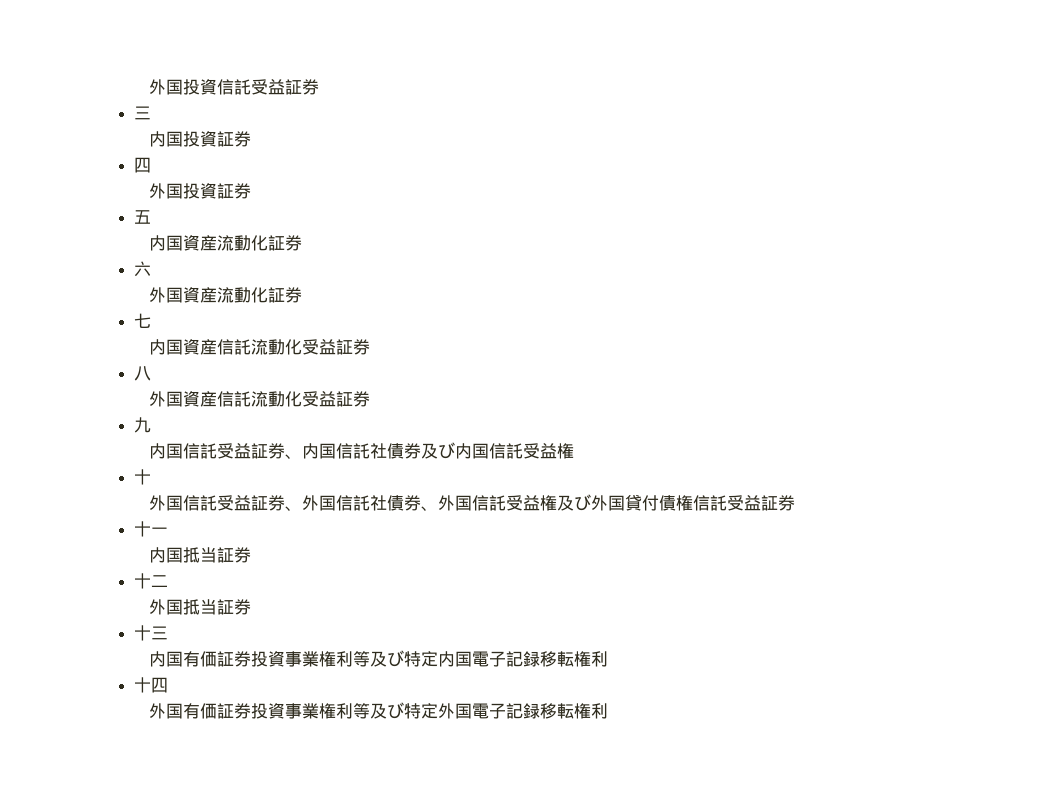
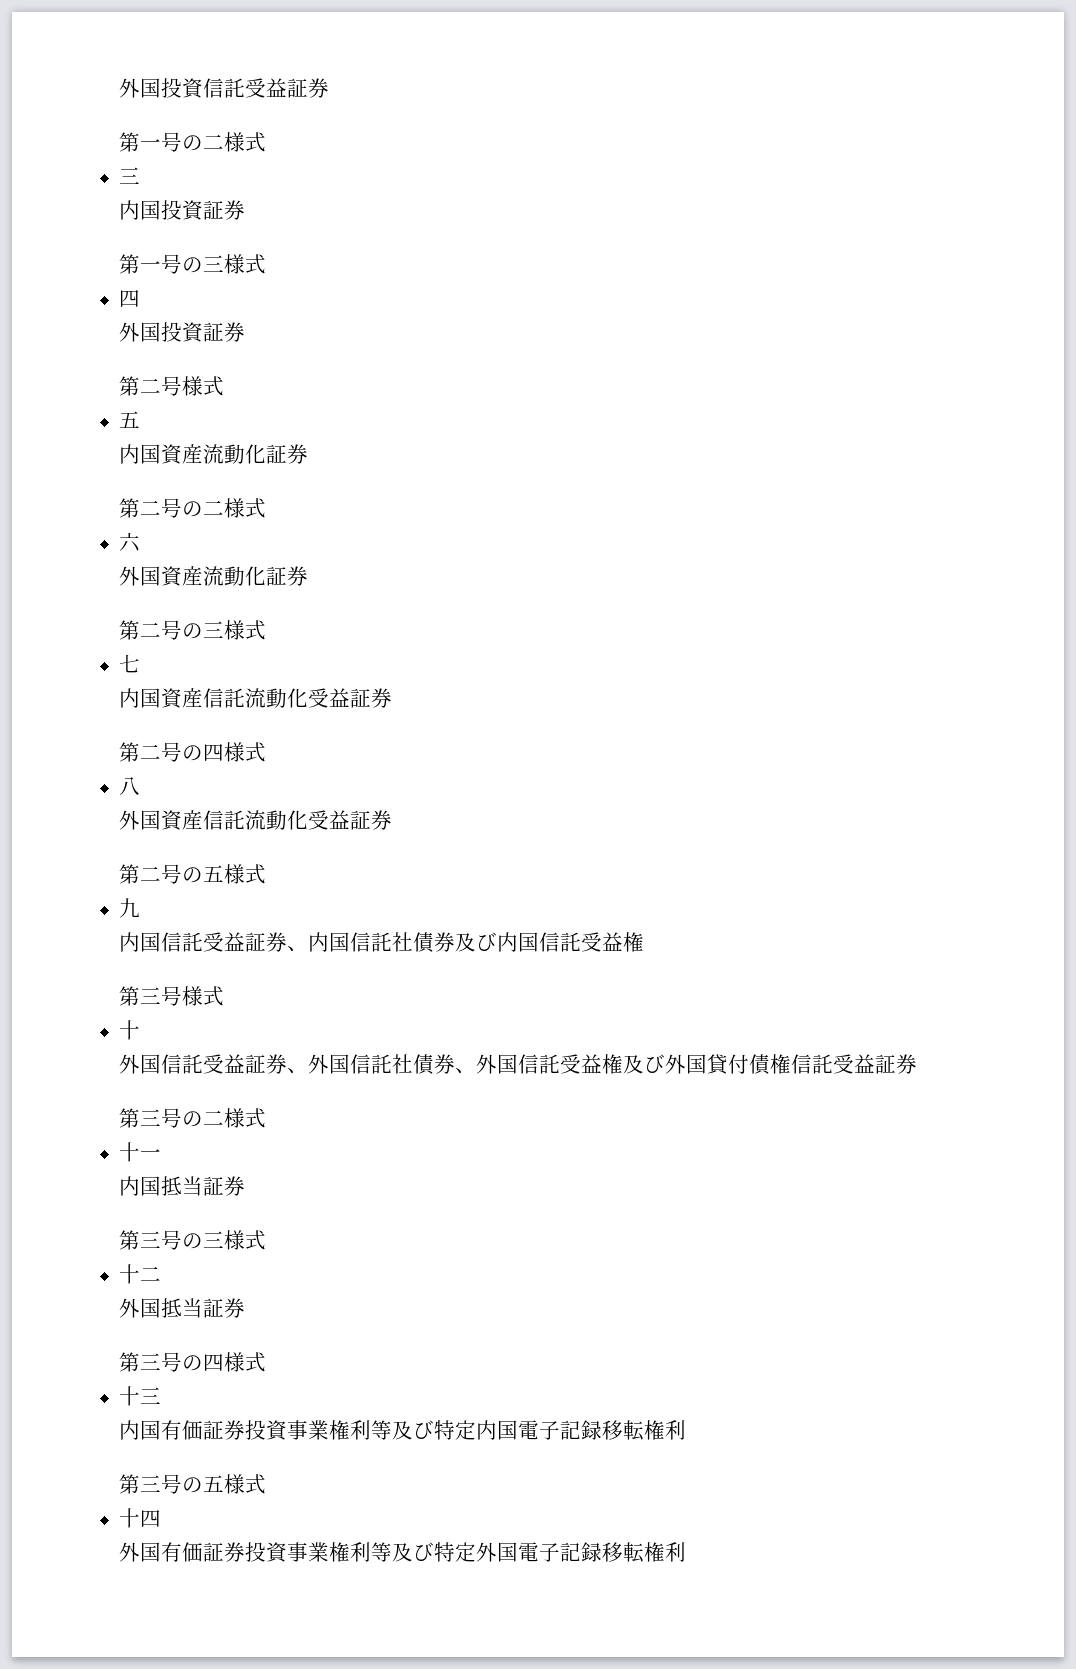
(320, 87) none -> [119,132,267,152] // 第一号の二様式
(252, 139) none -> [119,254,267,274] // 第一号の三様式
(252, 191) none -> [119,376,225,396] // 第二号様式
(303, 243) none -> [119,498,267,518] // 第二号の二様式
(303, 295) none -> [119,620,267,640] // 第二号の三様式
(371, 347) none -> [119,742,267,762] // 第二号の四様式
(371, 399) none -> [119,864,267,884] // 第二号の五様式
(575, 451) none -> [119,986,225,1006] // 第三号様式
(796, 503) none -> [119,1108,267,1128] // 第三号の二様式
(252, 555) none -> [119,1230,267,1250] // 第三号の三様式
(252, 607) none -> [119,1352,267,1372] // 第三号の四様式
(609, 659) none -> [119,1474,267,1494] // 第三号の五様式

